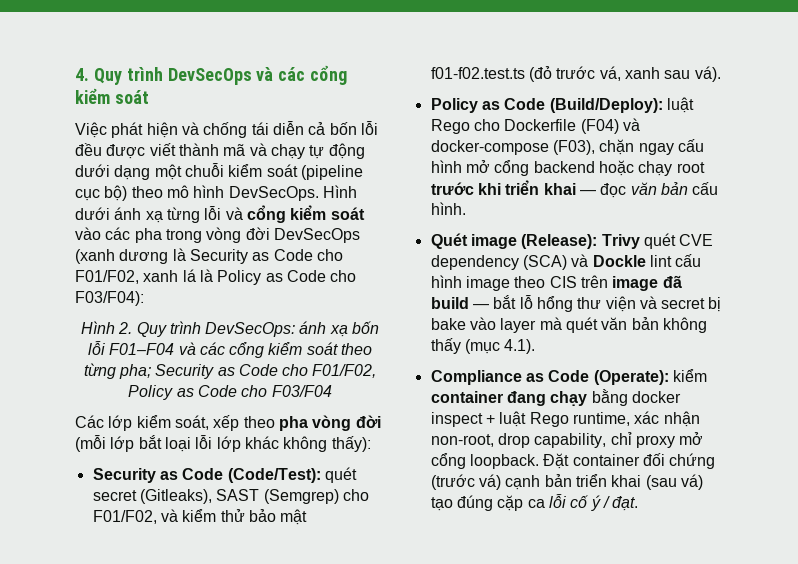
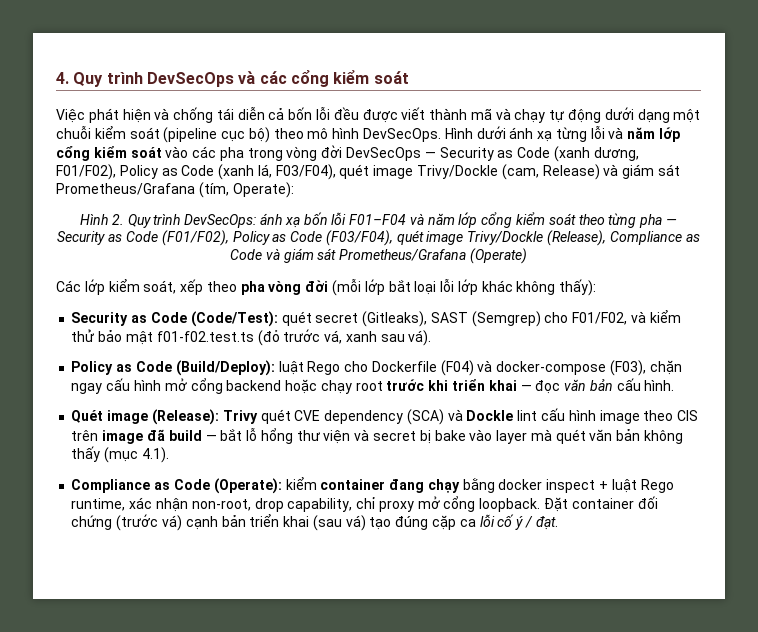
(243, 213) none -> [627,127,681,142] năm lớp
[75,248,343,264] [75,269,357,285] [75,291,144,306] (xanh dương là Security as Code cho F01/F02, xanh lá là Policy as Code cho F03/F04): -> [424,146,639,162] [56,164,680,180] [56,182,294,198] — Security as Code (xanh dương, F01/F02), Policy as Code (xanh lá, F03/F04), quét image Trivy/Dockle (cam, Release) và giám sát Prometheus/Grafana (tím, Operate):
[199,342,225,355] các -> [427,212,478,228] năm lớp
[118,364,377,379] [128,385,332,400] pha; Security as Code cho F01/F02, Policy as Code cho F03/F04 -> [639,214,677,228] [57,230,700,246] [230,248,527,264] pha — Security as Code (F01/F02), Policy as Code (F03/F04), quét image Trivy/Dockle (Release), Compliance as Code và giám sát Prometheus/Grafana (Operate)

